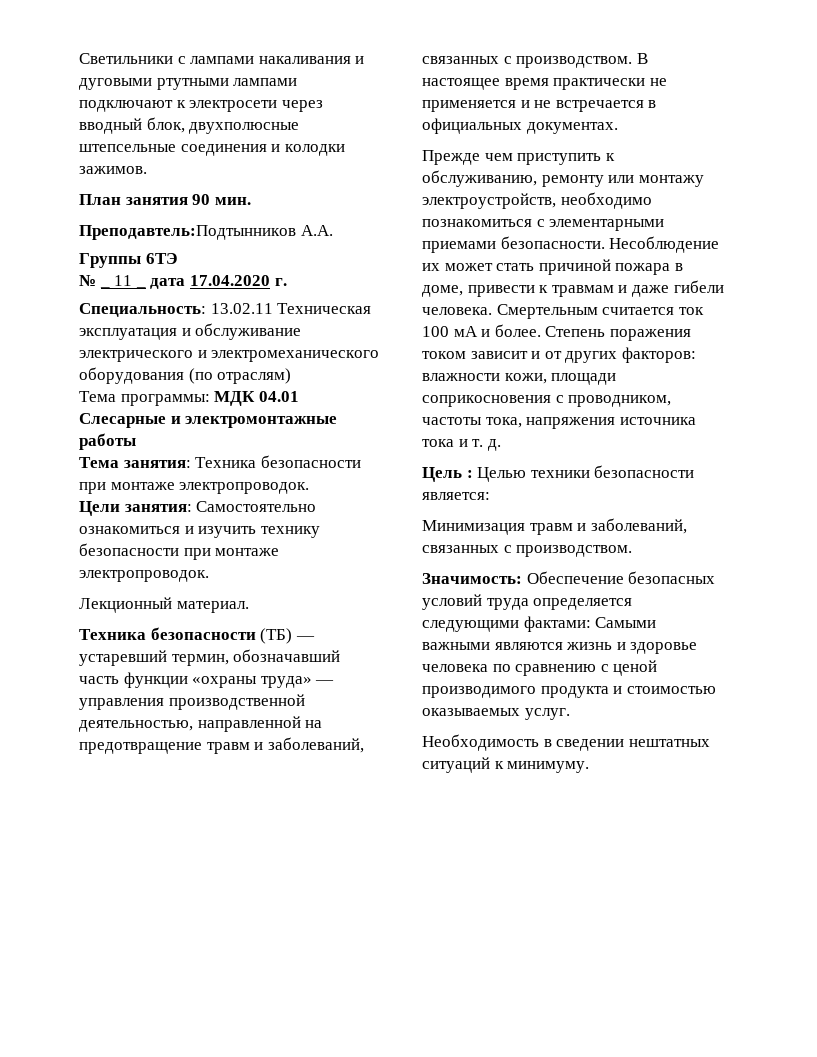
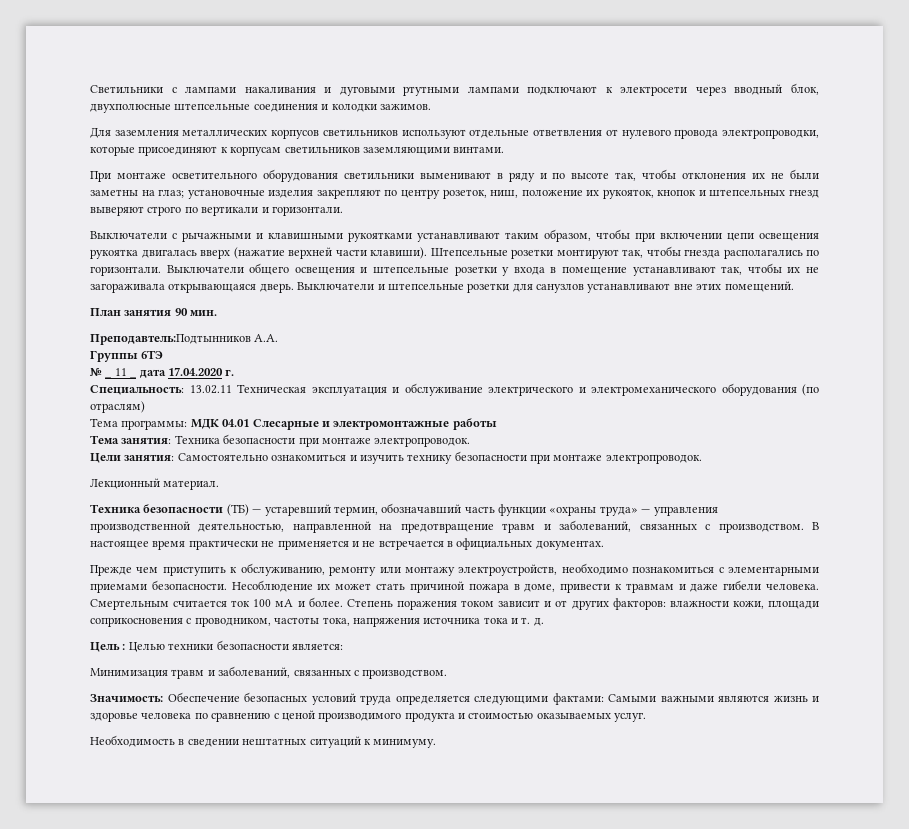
(147, 170) none -> [90,127,820,139] [90,146,505,156] [90,169,819,182] [90,189,819,199] [90,206,343,216] [90,229,819,242] [90,246,819,259] [90,263,820,276] [90,281,794,293] // Для заземления металлических корпусов светильников используют отдельные ответвления от нулевого провода электропроводки, которые присоединяют к корпусам светильников заземляющими винтами. // При монтаже осветительного оборудования светильники выменивают в ряду и по высоте так, чтобы отклонения их не были заметны на глаз; установочные изделия закрепляют по центру розеток, ниш, положение их рукояток, кнопок и штепсельных гнезд выверяют строго по вертикали и горизонтали. // Выключатели с рычажными и клавишными рукоятками устанавливают таким образом, чтобы при включении цепи освещения рукоятка двигалась вверх (нажатие верхней части клавиши). Штепсельные розетки монтируют так, чтобы гнезда располагались по горизонтали. Выключатели общего освещения и штепсельные розетки у входа в помещение устанавливают так, чтобы их не загораживала открывающаяся дверь. Выключатели и штепсельные розетки для санузлов устанавливают вне этих помещений.

